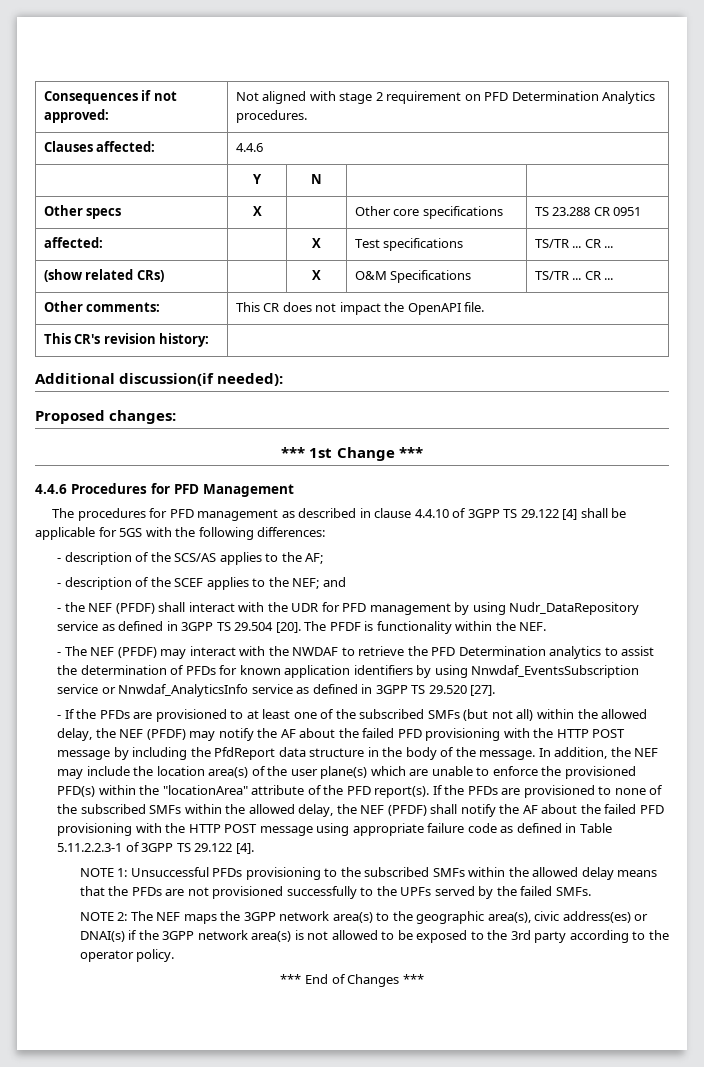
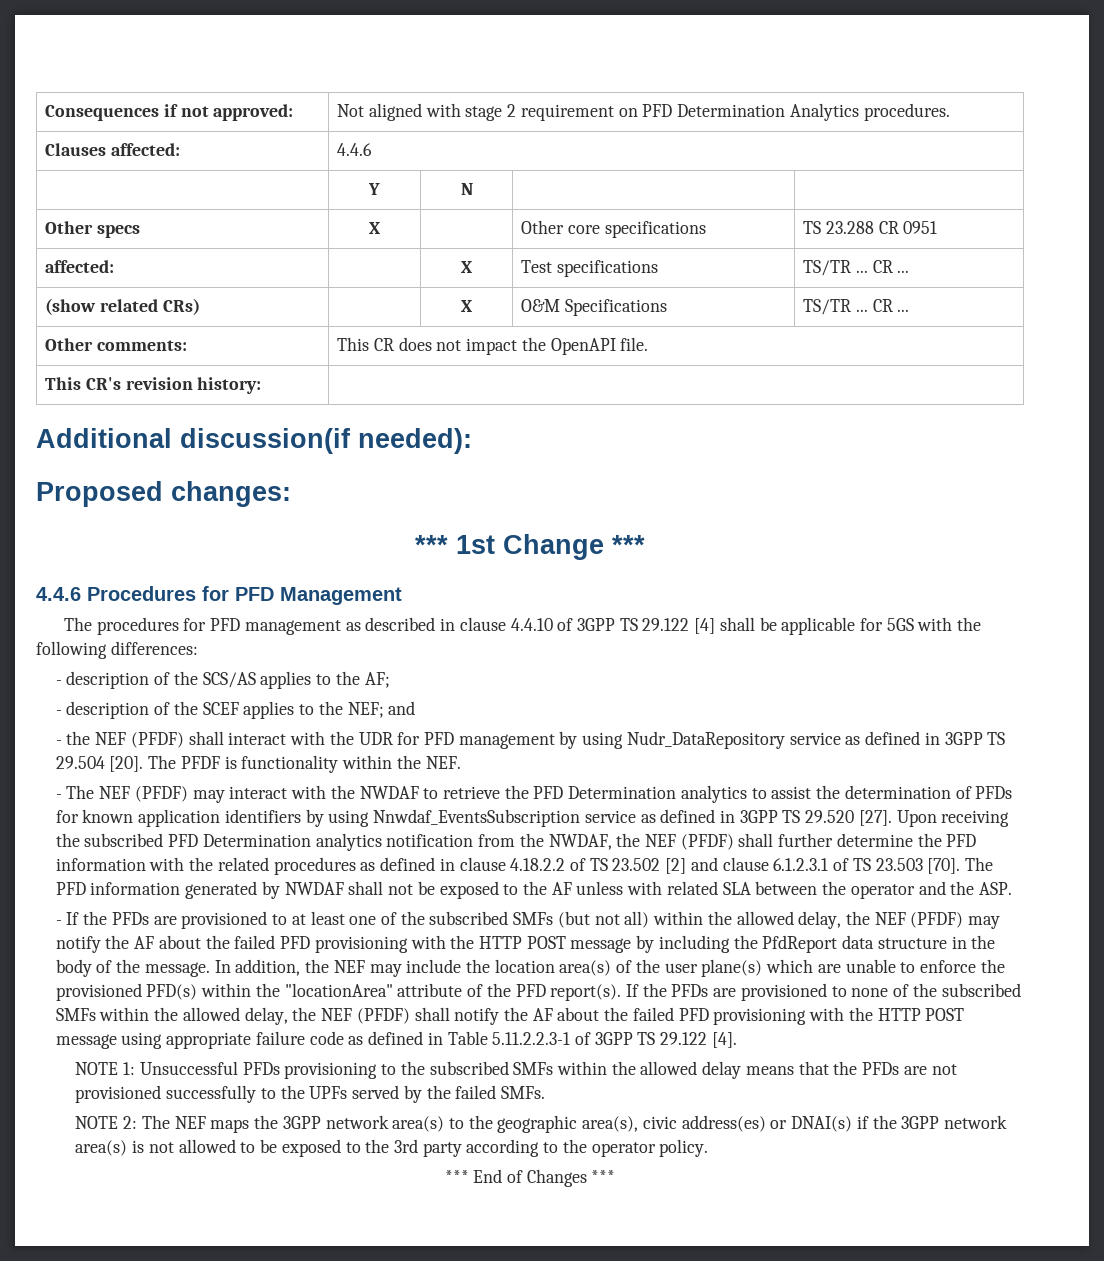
[101,684,293,697] or Nnwdaf_AnalyticsInfo service -> (636, 816) none
(496, 690) none -> [896,810,1010,827] [55,833,977,851] [55,857,993,875] [55,881,1012,899] Upon receiving the subscribed PFD Determination analytics notification from the NWDAF, the NEF (PFDF) shall further determine the PFD information with the related procedures as defined in clause 4.18.2.2 of TS 23.502 [2] and clause 6.1.2.3.1 of TS 23.503 [70]. The PFD information generated by NWDAF shall not be exposed to the AF unless with related SLA between the operator and the ASP.

